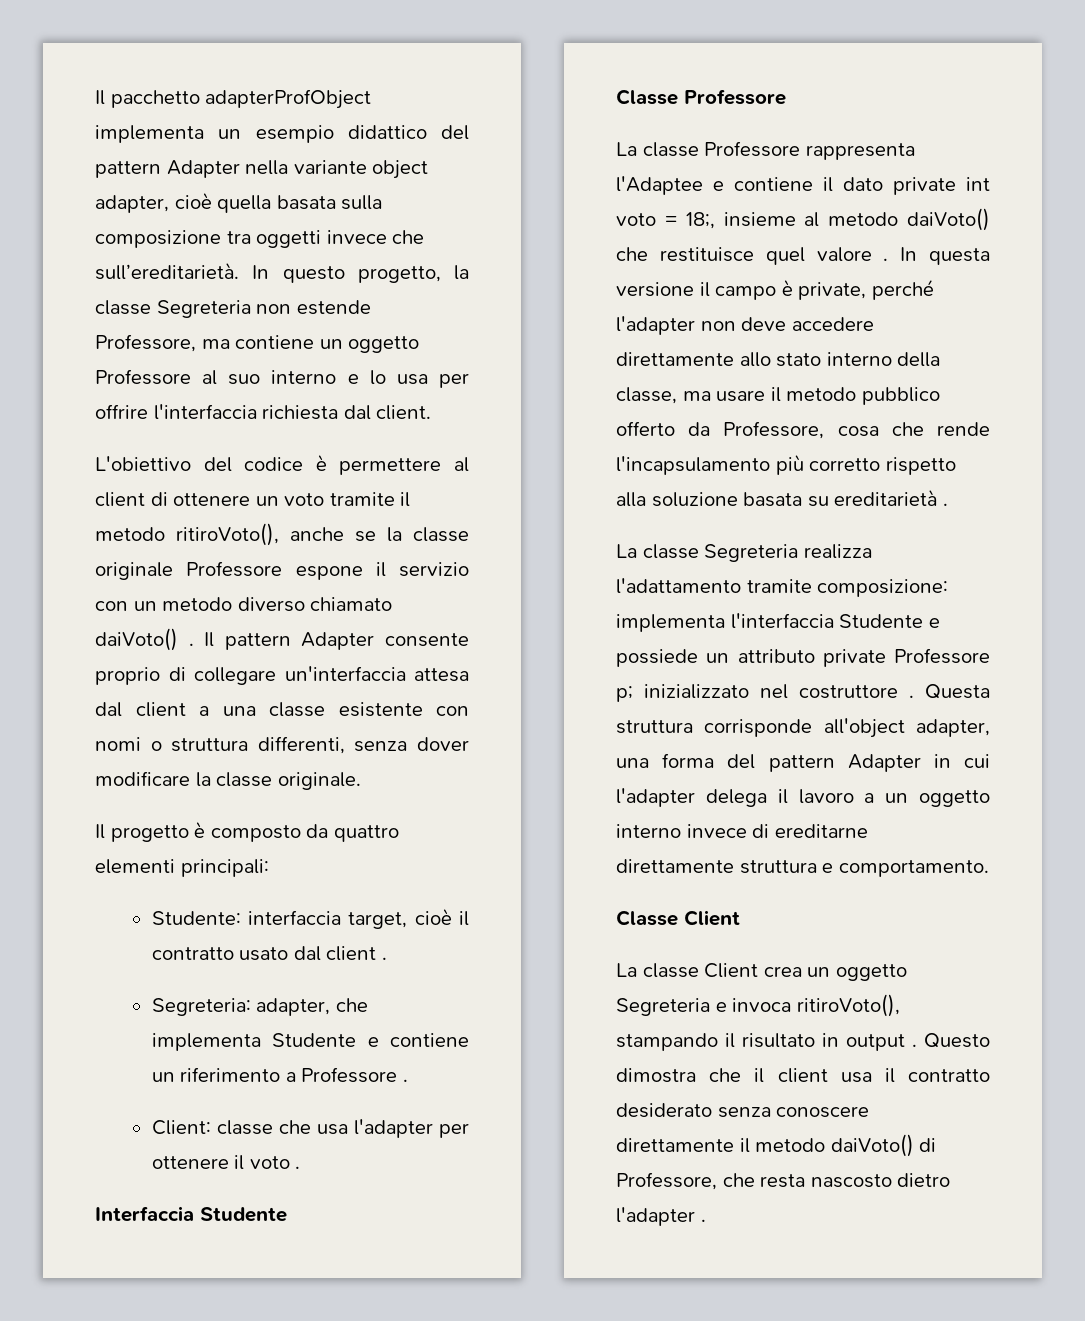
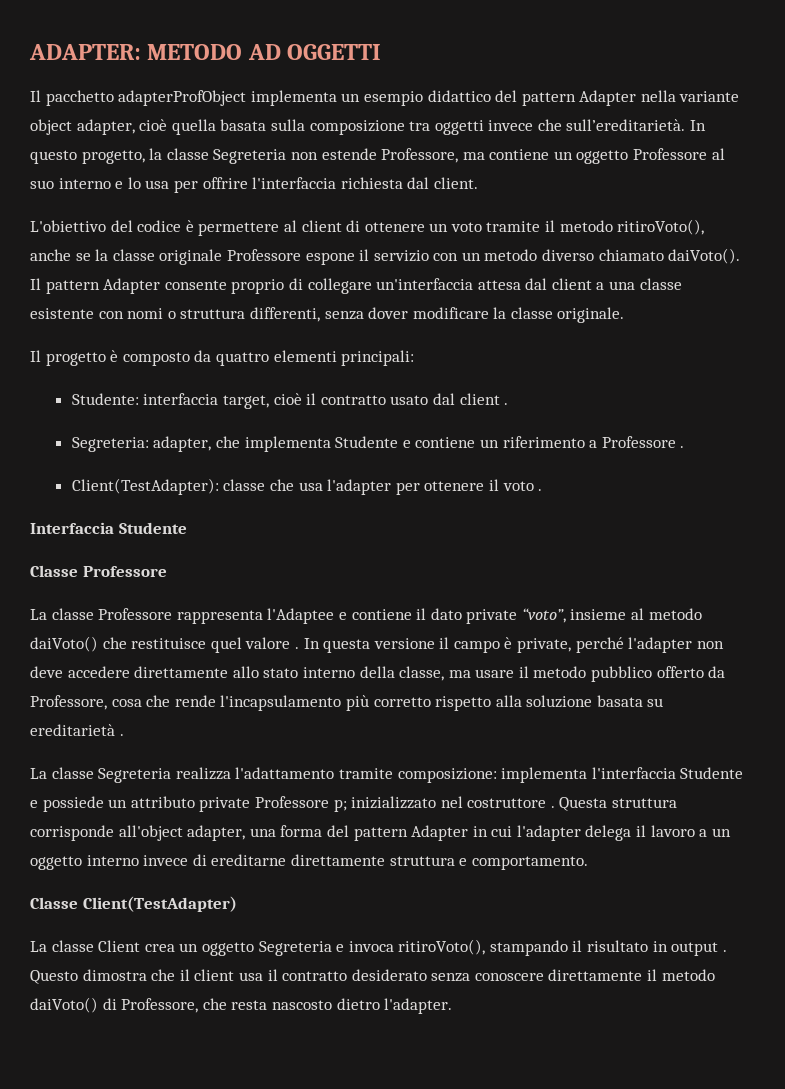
(95, 97) none -> [29,44,382,60] ADAPTER: METODO AD OGGETTI //
[95,628,194,651] daiVoto() . -> [668,248,741,264] daiVoto().
[151,1120,211,1135] Client: -> [71,478,219,495] Client(TestAdapter):
[966,177,990,191] [616,212,715,229] int voto = 18;, -> [521,608,566,623] “voto”,
[683,910,740,926] Client -> [82,896,237,912] Client(TestAdapter)
[616,1207,706,1226] l'adapter . -> [384,998,453,1014] l'adapter.

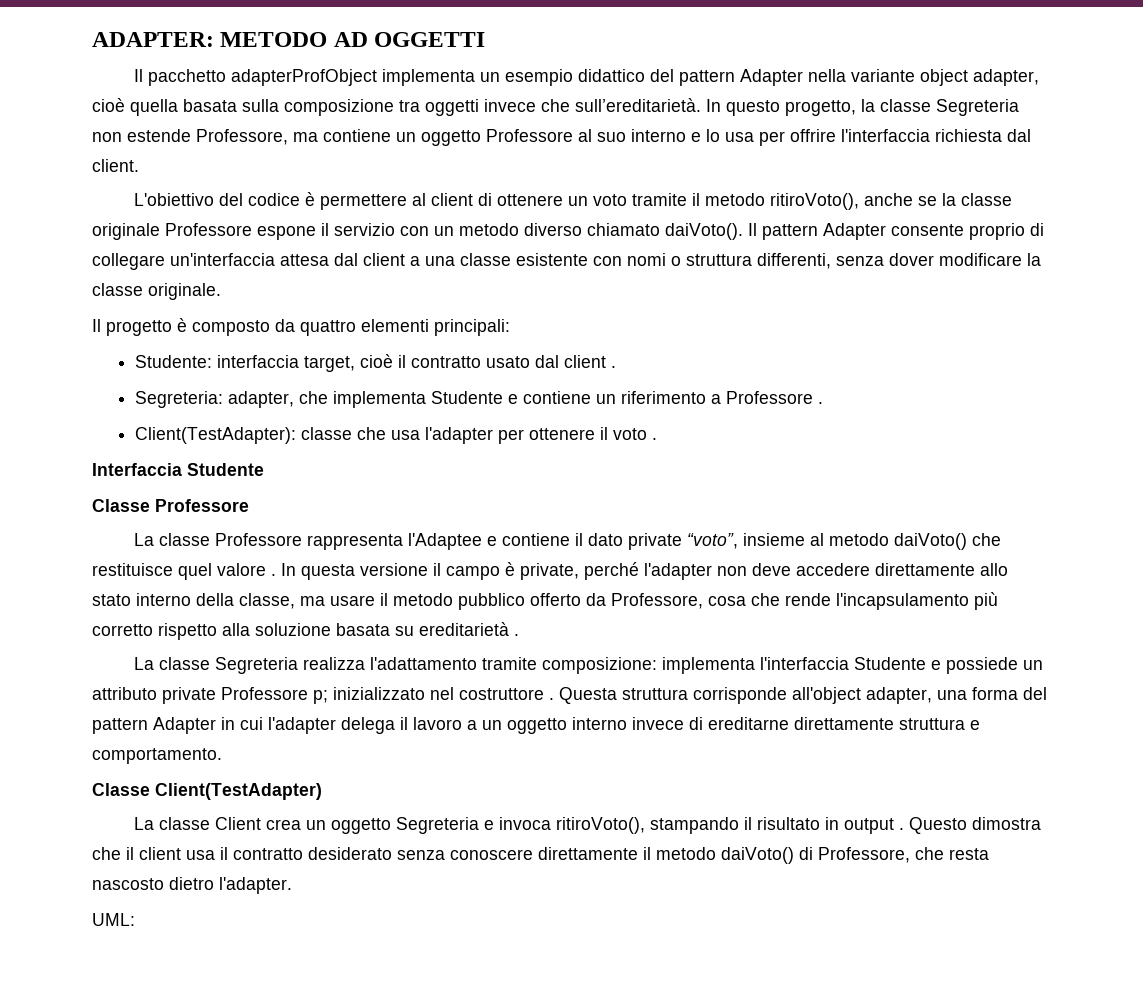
(453, 1006) none -> [92,913,135,926] // UML:

